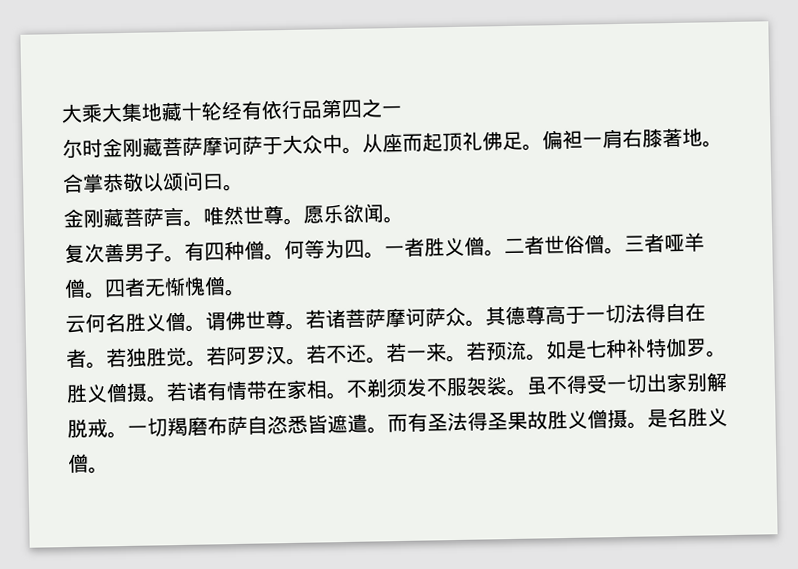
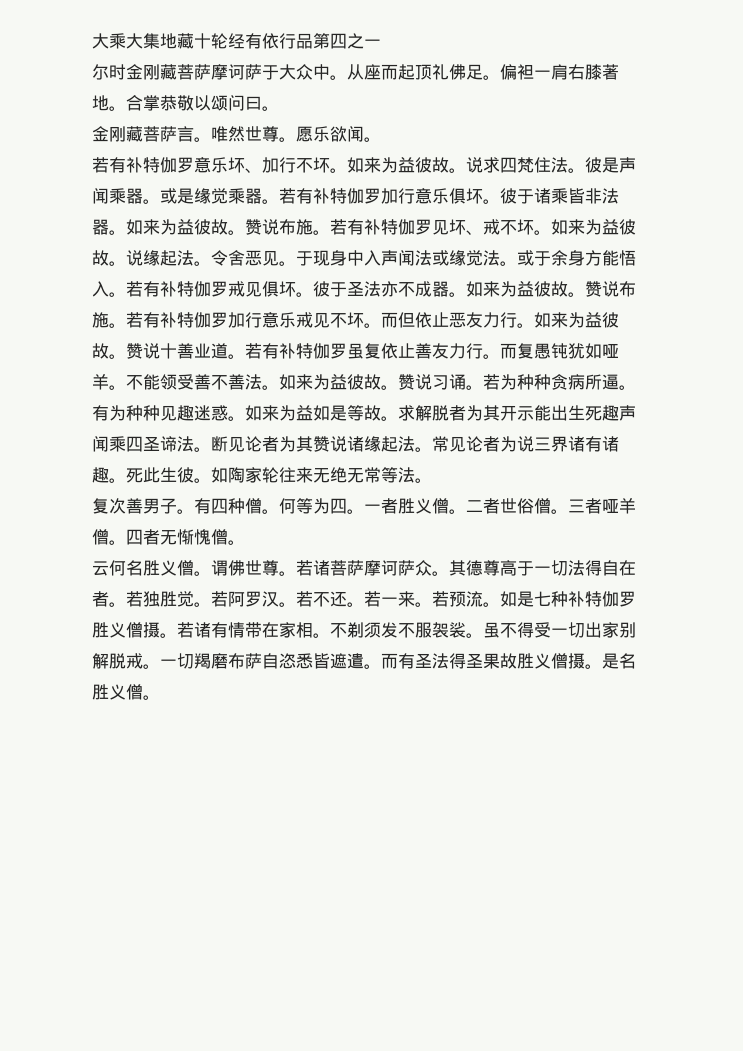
(404, 219) none -> [92,157,636,173] [92,188,619,204] [92,219,636,235] [92,250,636,266] [92,281,636,297] [92,312,619,328] [92,343,619,359] [92,374,636,390] [92,405,636,421] [92,436,619,452] [92,467,432,483] // 若有补特伽罗意乐坏、加行不坏。如来为益彼故。说求四梵住法。彼是声闻乘器。或是缘觉乘器。若有补特伽罗加行意乐俱坏。彼于诸乘皆非法器。如来为益彼故。赞说布施。若有补特伽罗见坏、戒不坏。如来为益彼故。说缘起法。令舍恶见。于现身中入声闻法或缘觉法。或于余身方能悟入。若有补特伽罗戒见俱坏。彼于圣法亦不成器。如来为益彼故。赞说布施。若有补特伽罗加行意乐戒见不坏。而但依止恶友力行。如来为益彼故。赞说十善业道。若有补特伽罗虽复依止善友力行。而复愚钝犹如哑羊。不能领受善不善法。如来为益彼故。赞说习诵。若为种种贪病所逼。有为种种见趣迷惑。如来为益如是等故。求解脱者为其开示能出生死趣声闻乘四圣谛法。断见论者为其赞说诸缘起法。常见论者为说三界诸有诸趣。死此生彼。如陶家轮往来无绝无常等法。
[706,350,727,358] 。 -> (636, 599) none

